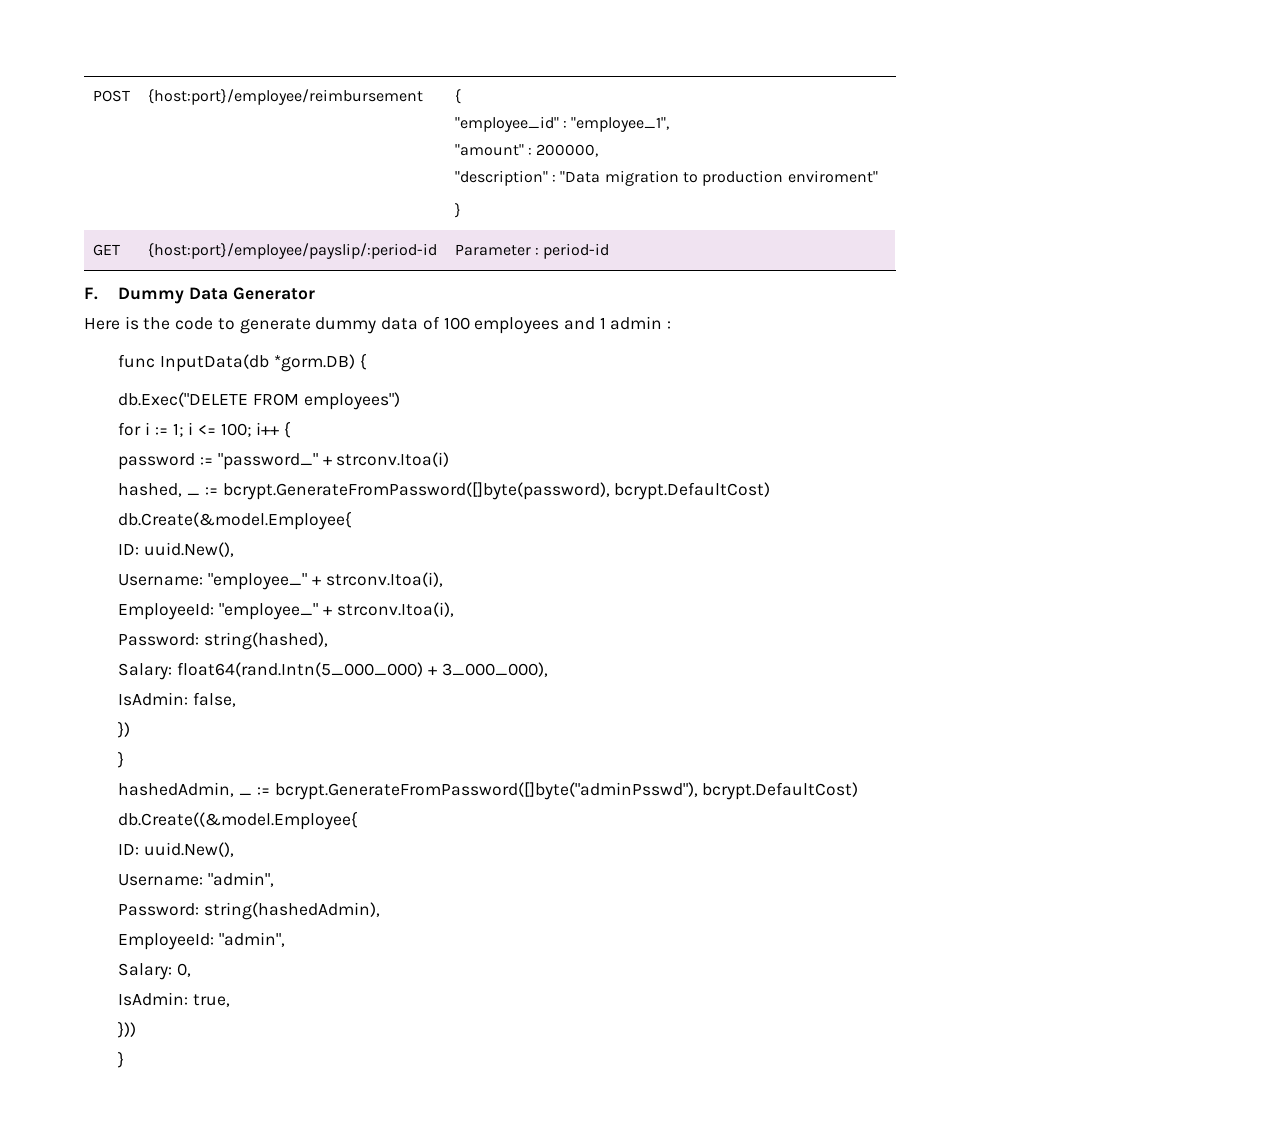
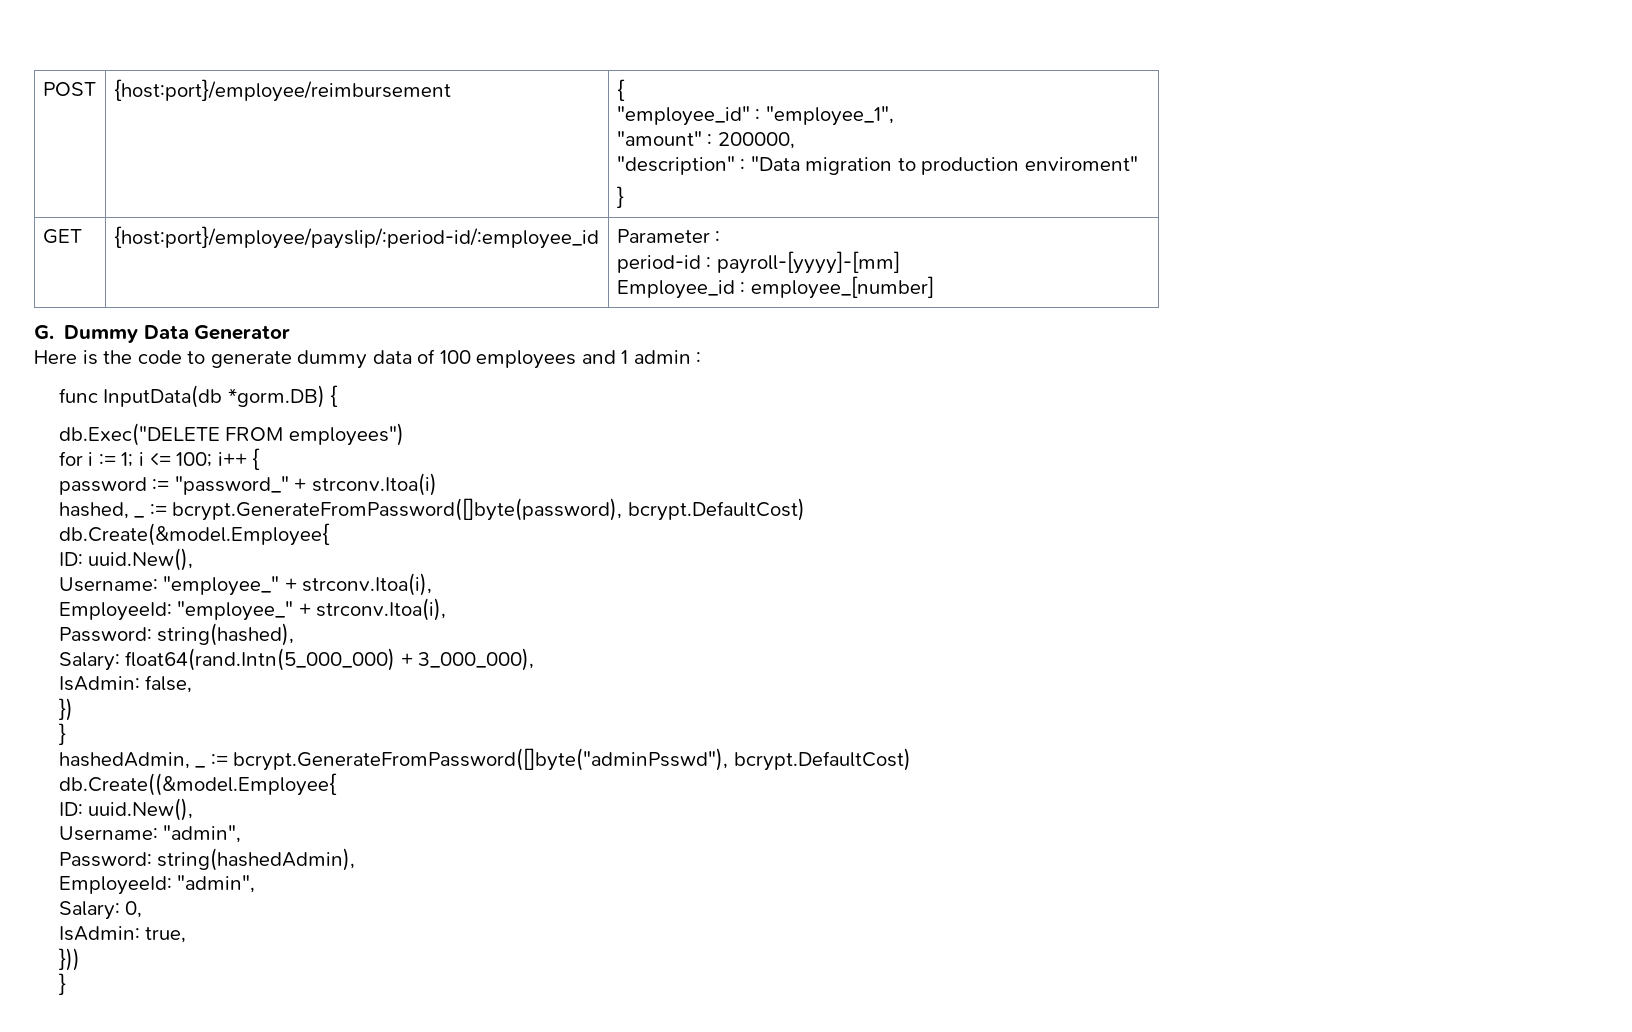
[147,243,437,259] {host:port}/employee/payslip/:period-id -> [113,226,599,249] {host:port}/employee/payslip/:period-id/:employee_id
(540, 251) none -> (721, 237) //
[84,287,98,300] // F. -> [706,251,900,274] [616,276,934,299] [34,325,54,339] : payroll-[yyyy]-[mm] // Employee_id : employee_[number] // G.

